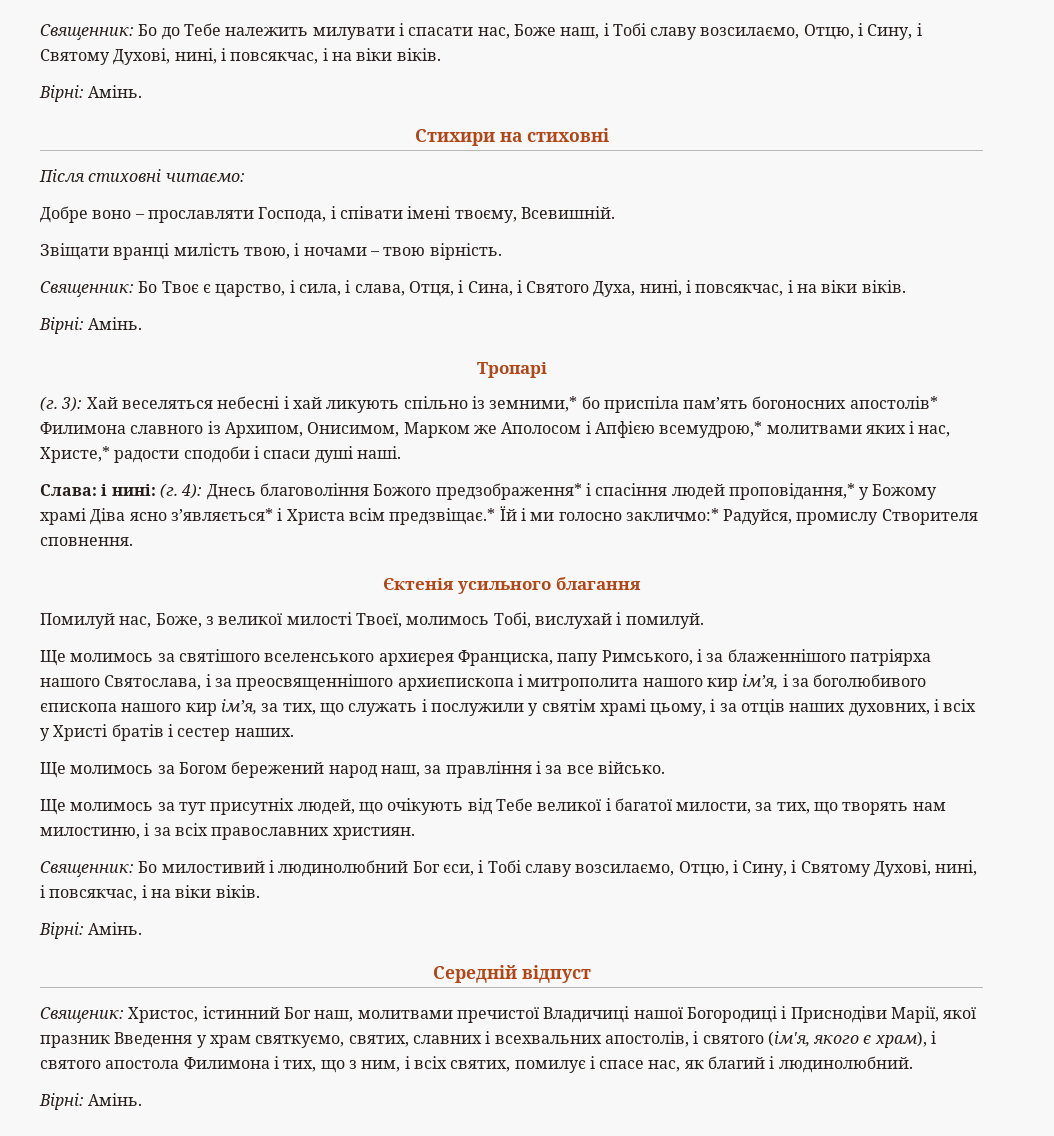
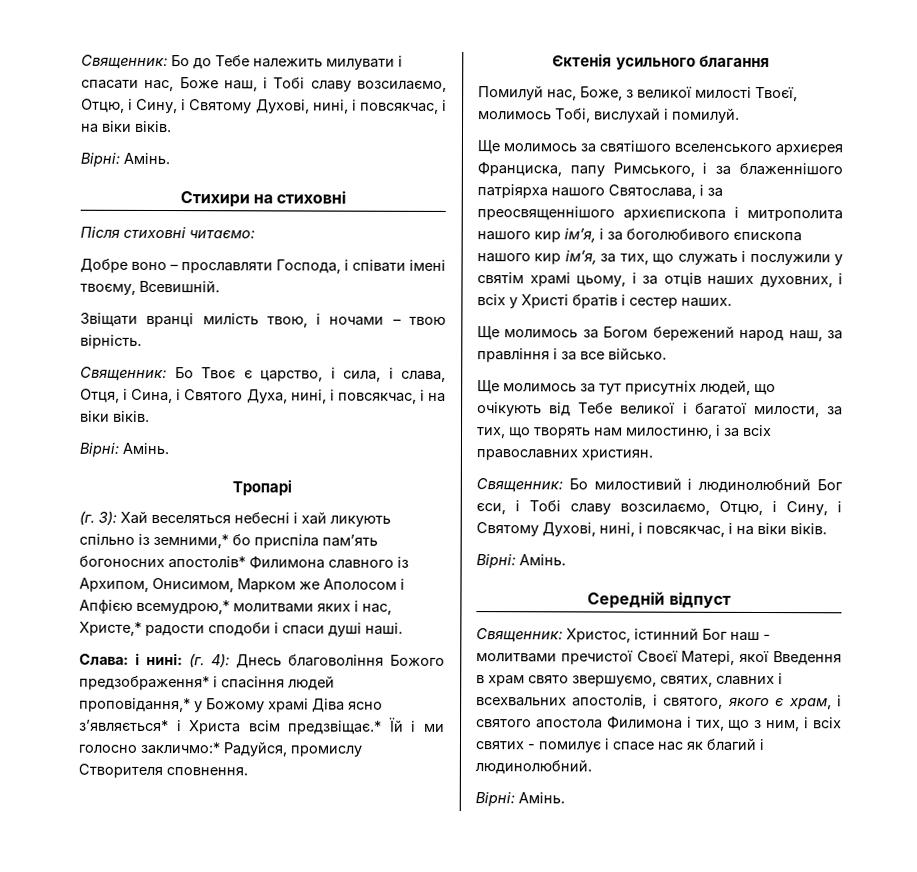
[40,1007,124,1023] Священик: -> [476,628,563,643] Священник:
[314,1006,977,1023] [40,1032,345,1048] наш, молитвами пречистої Владичиці нашої Богородиці і Приснодіви Марії, якої празник Введення у храм святкуємо, -> [730,631,771,641] [476,650,842,666] [476,675,657,687] наш - молитвами пречистої Cвоєї Матері, якої Введення в храм свято звершуємо,
[702,1031,810,1047] святого (ім'я, -> [663,697,724,709] святого,
[874,1031,927,1048] храм), -> [788,698,832,710] храм,
[450,1060,511,1072] святих, -> [475,741,535,750] святих -
[648,1060,681,1072] нас, -> [657,741,683,751] нас

